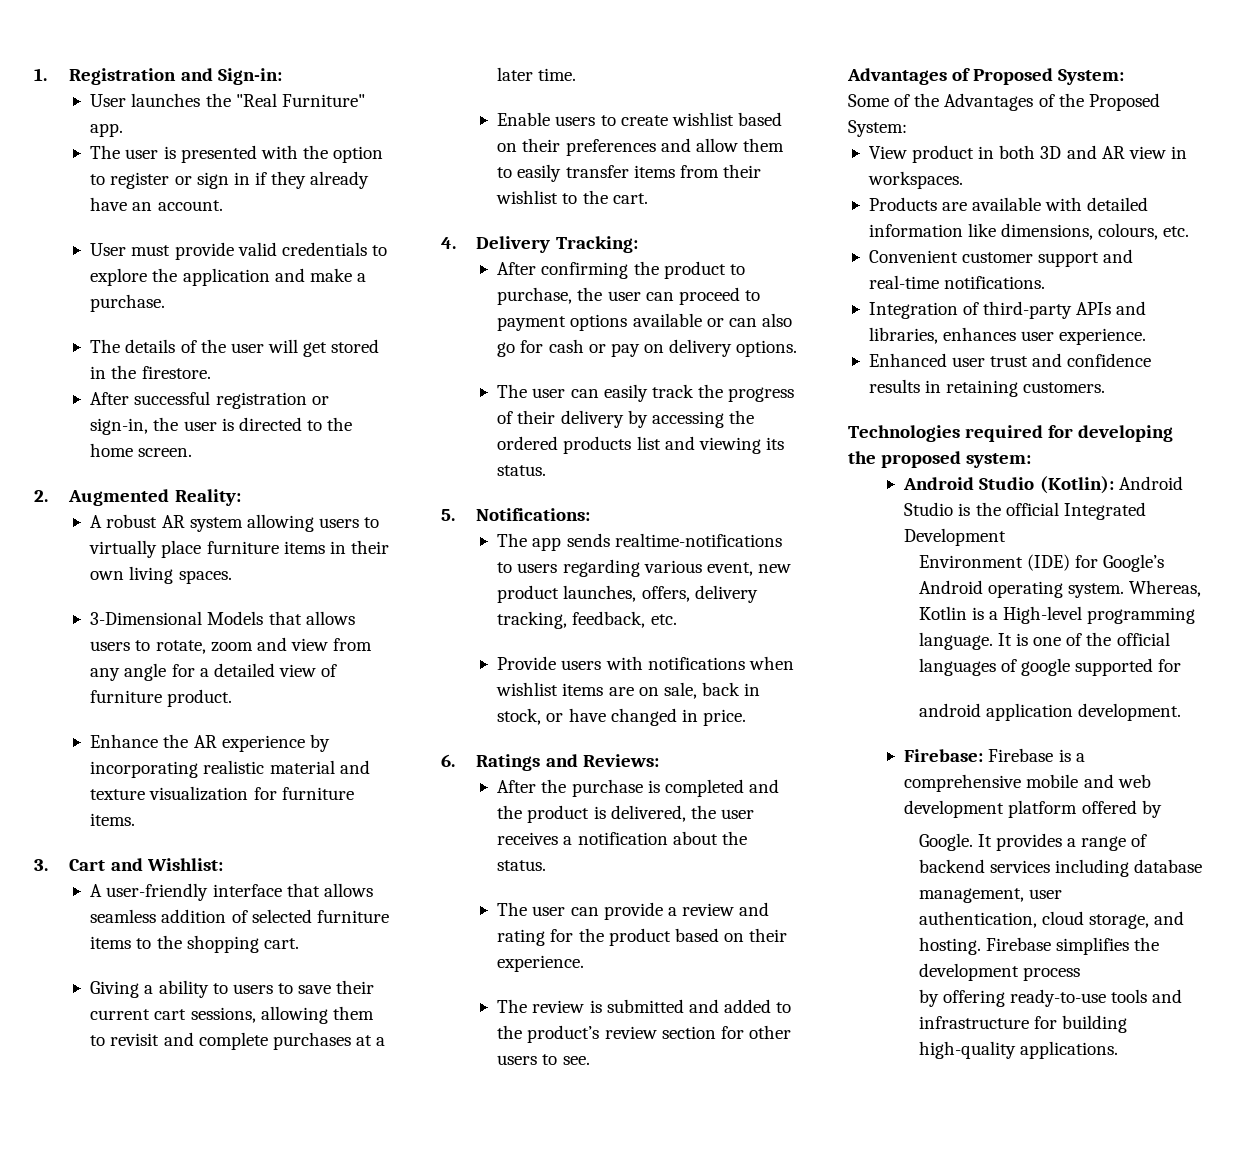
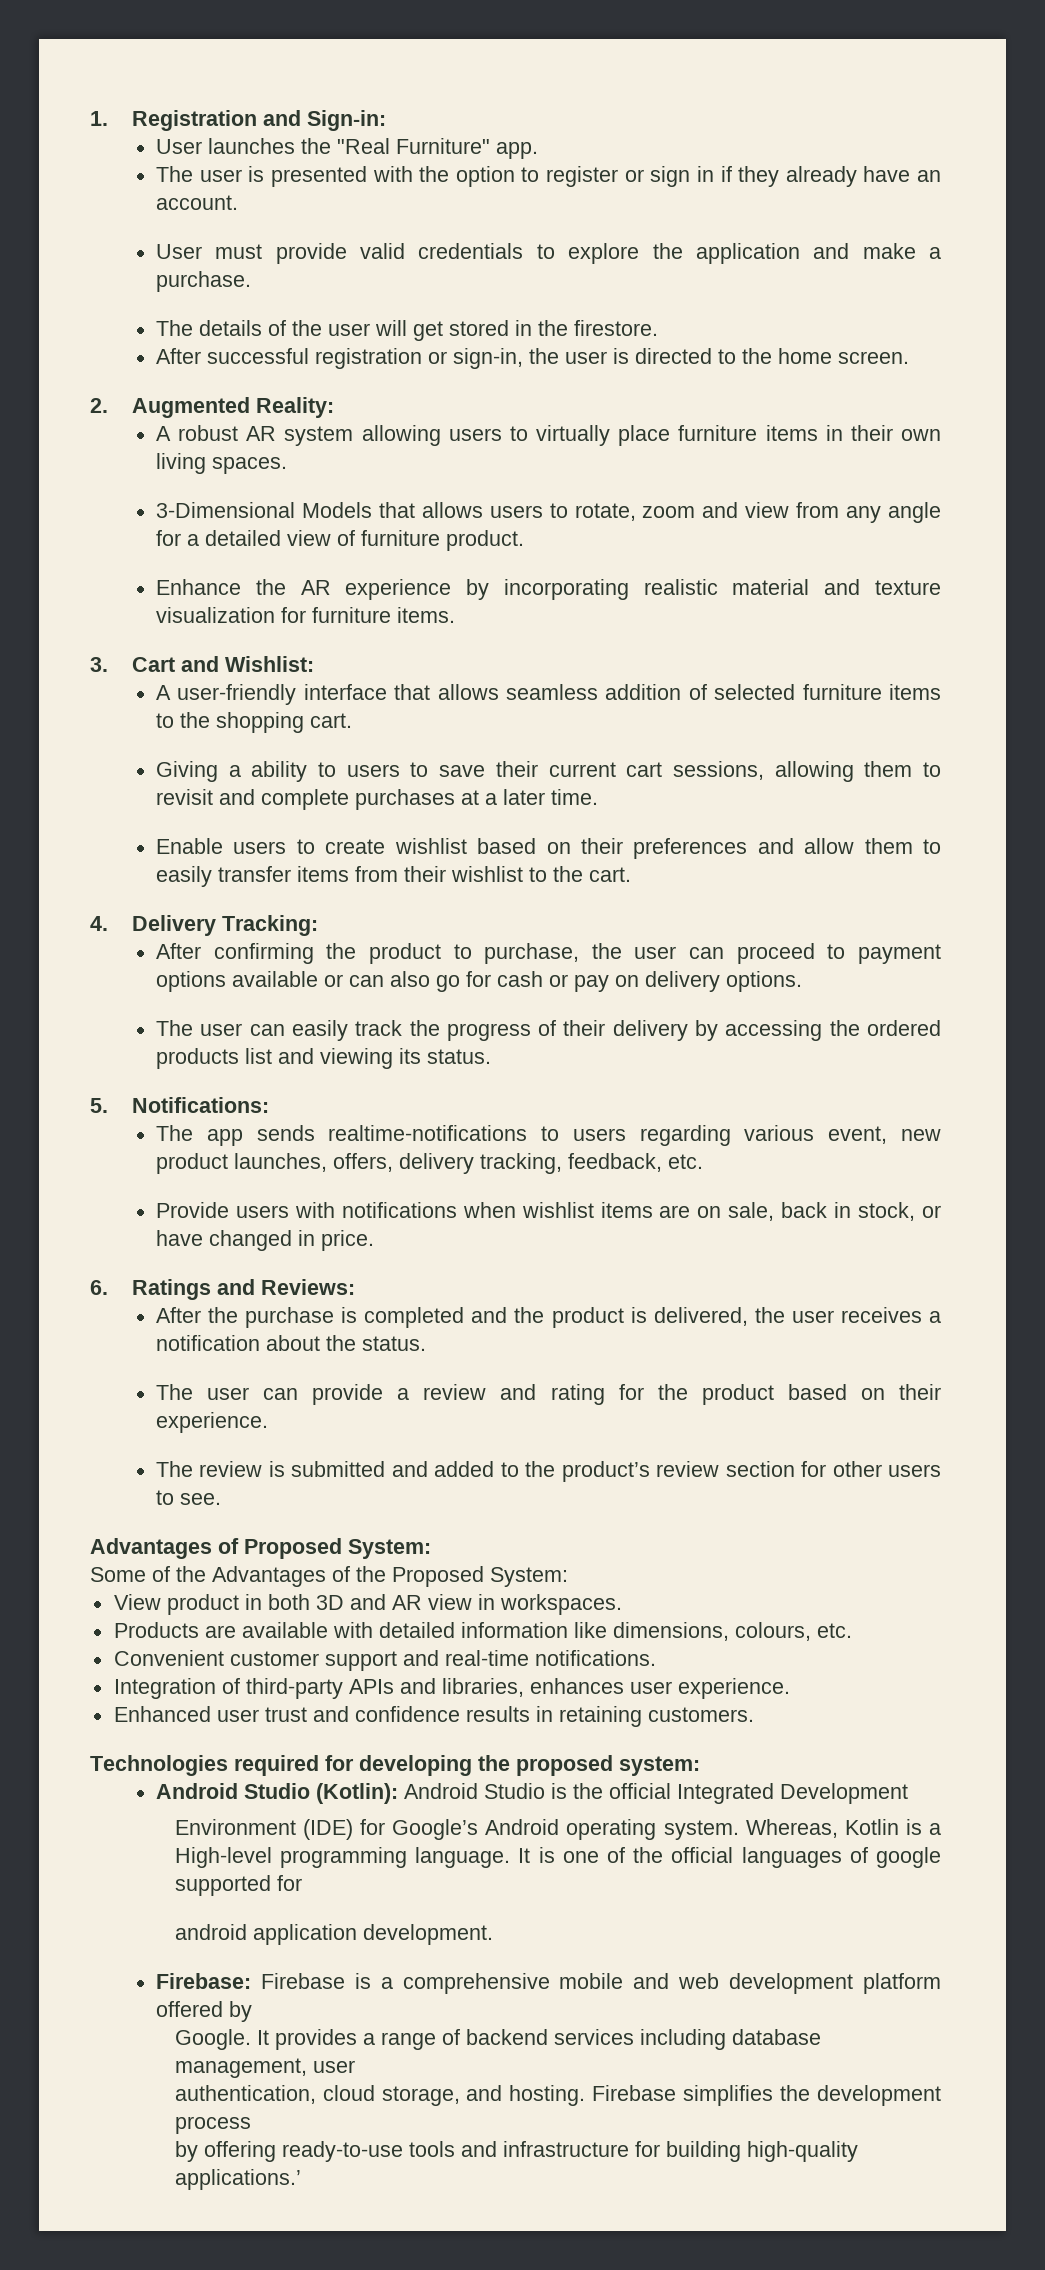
[1019,1041,1118,1059] applications. -> [174,2169,301,2190] applications.’

